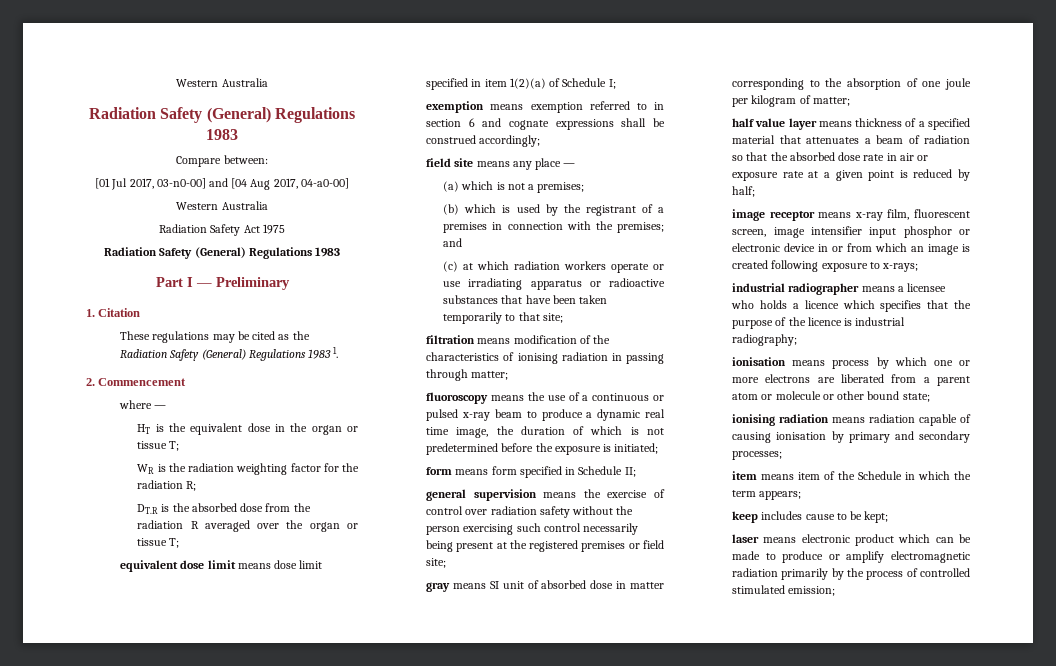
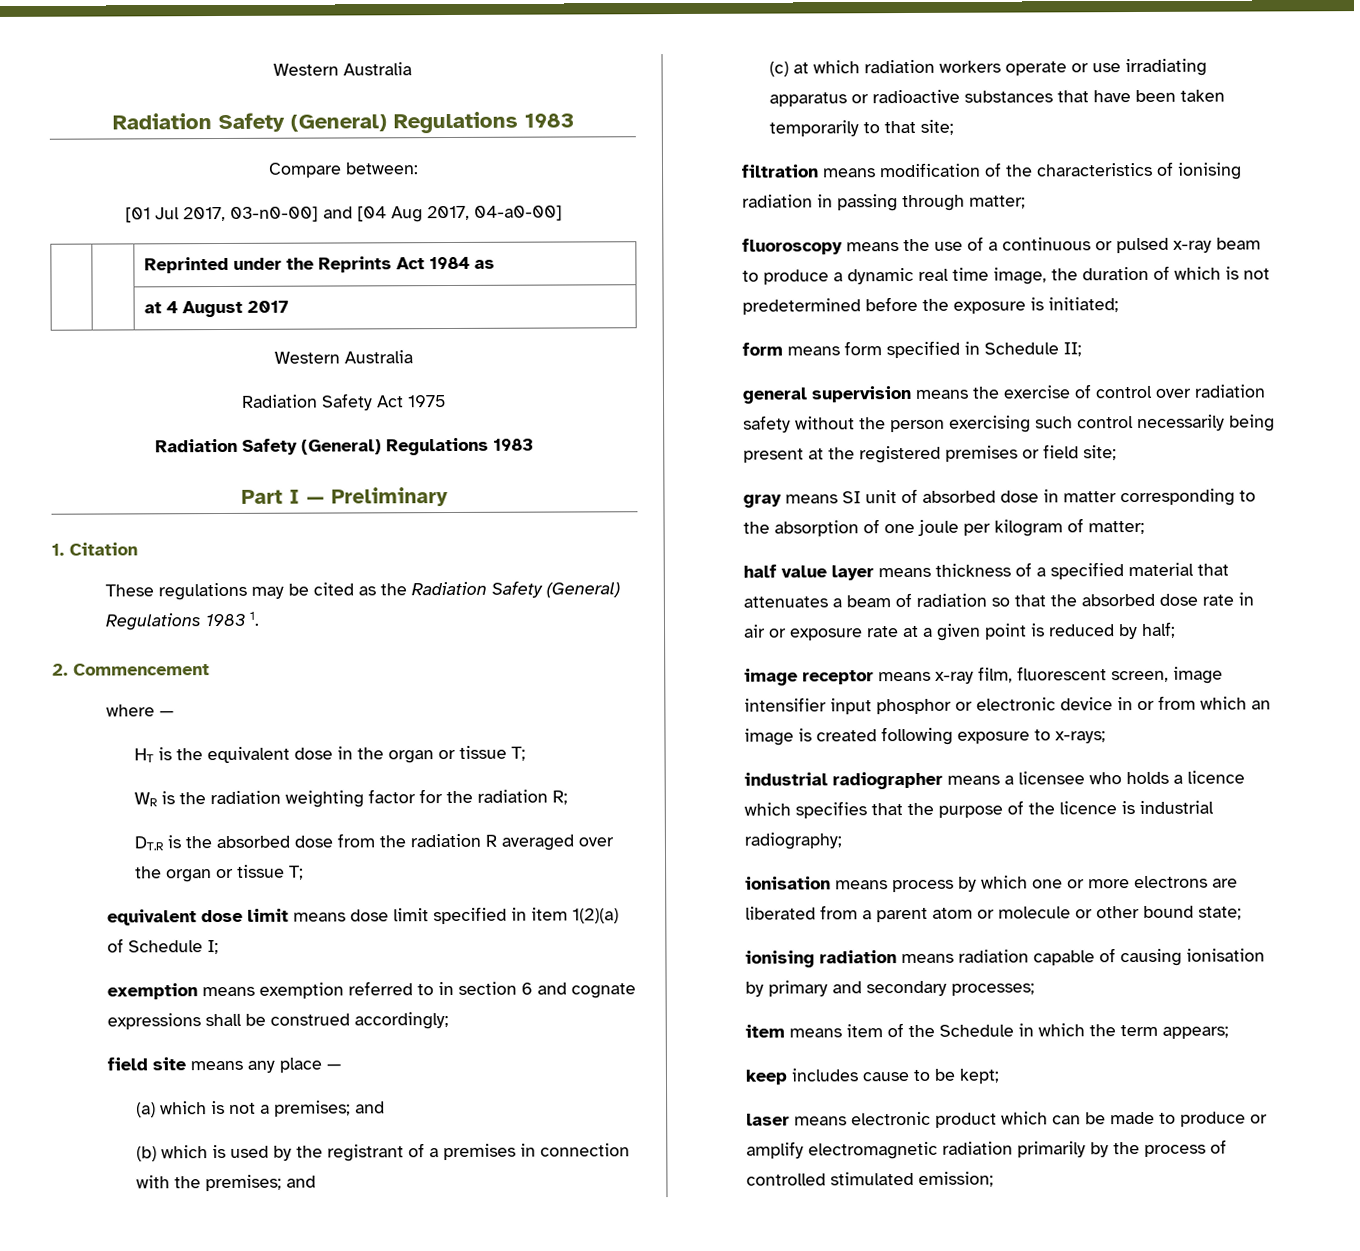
(349, 183) none -> [144,256,496,274] [144,300,290,318] // | | Reprinted under the Reprints Act 1984 as // | | at 4 August 2017
(585, 187) none -> [354,1101,385,1114] and

